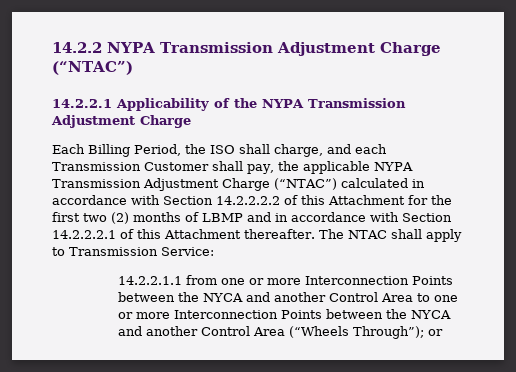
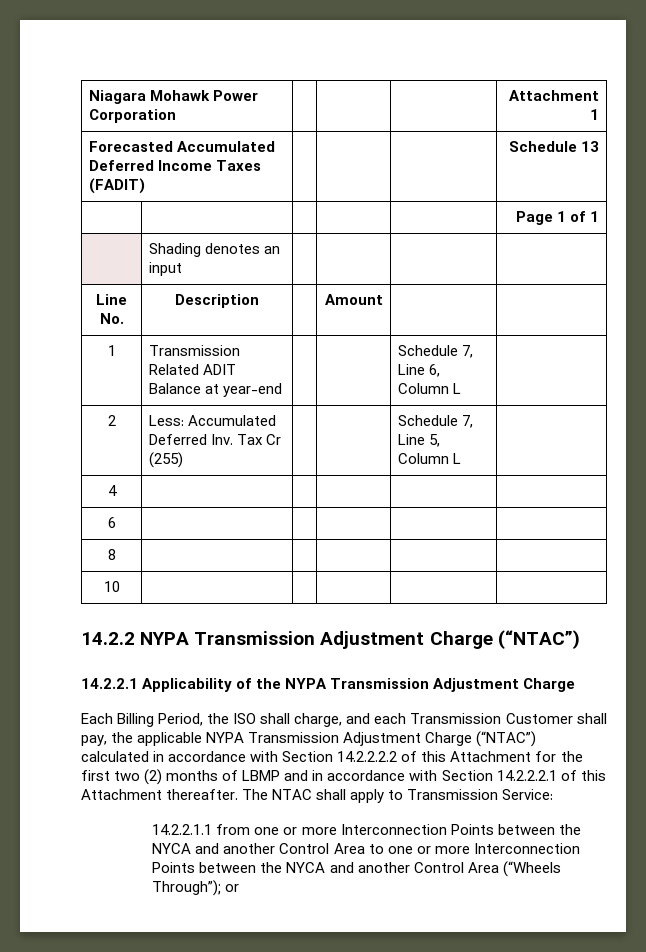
(52, 47) none -> [88,90,258,104] [88,109,176,123] [509,90,600,101] [590,109,600,120] [88,141,275,152] [88,160,261,171] [88,178,145,194] [509,141,600,152] [515,211,600,225] [148,243,280,257] [148,262,182,276] [96,294,127,305] [99,313,124,324] [175,294,259,308] [324,294,383,305] [107,345,116,356] [148,345,240,356] [148,364,236,375] [148,383,282,397] [397,345,473,358] [397,364,440,377] [397,383,461,394] [107,415,116,426] [148,415,276,426] [148,434,282,445] [148,452,183,468] [397,415,473,428] [397,434,440,447] [397,453,461,464] [107,485,117,496] [107,517,116,528] [107,549,116,560] [103,581,120,592] Niagara Mohawk Power Corporation | | | | Attachment 1 // Forecasted Accumulated Deferred Income Taxes (FADIT) | | | | Schedule 13 // | | | | | Page 1 of 1 // | Shading denotes an input | | | | // Line No. | Description | | Amount | | // 1 | Transmission Related ADIT Balance at year-end | | | Schedule 7, Line 6, Column L | // 2 | Less: Accumulated Deferred Inv. Tax Cr (255) | | | Schedule 7, Line 5, Column L | // 4 | | | | | // 6 | | | | | // 8 | | | | | // 10 | | | | | //

